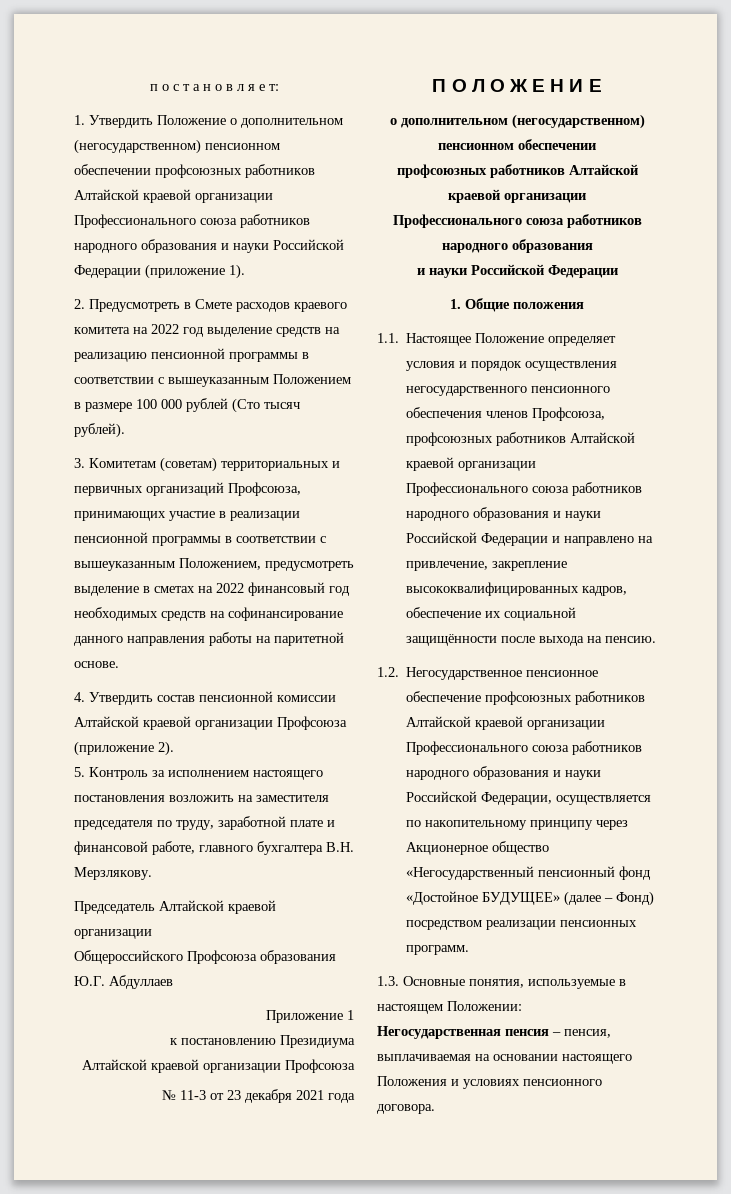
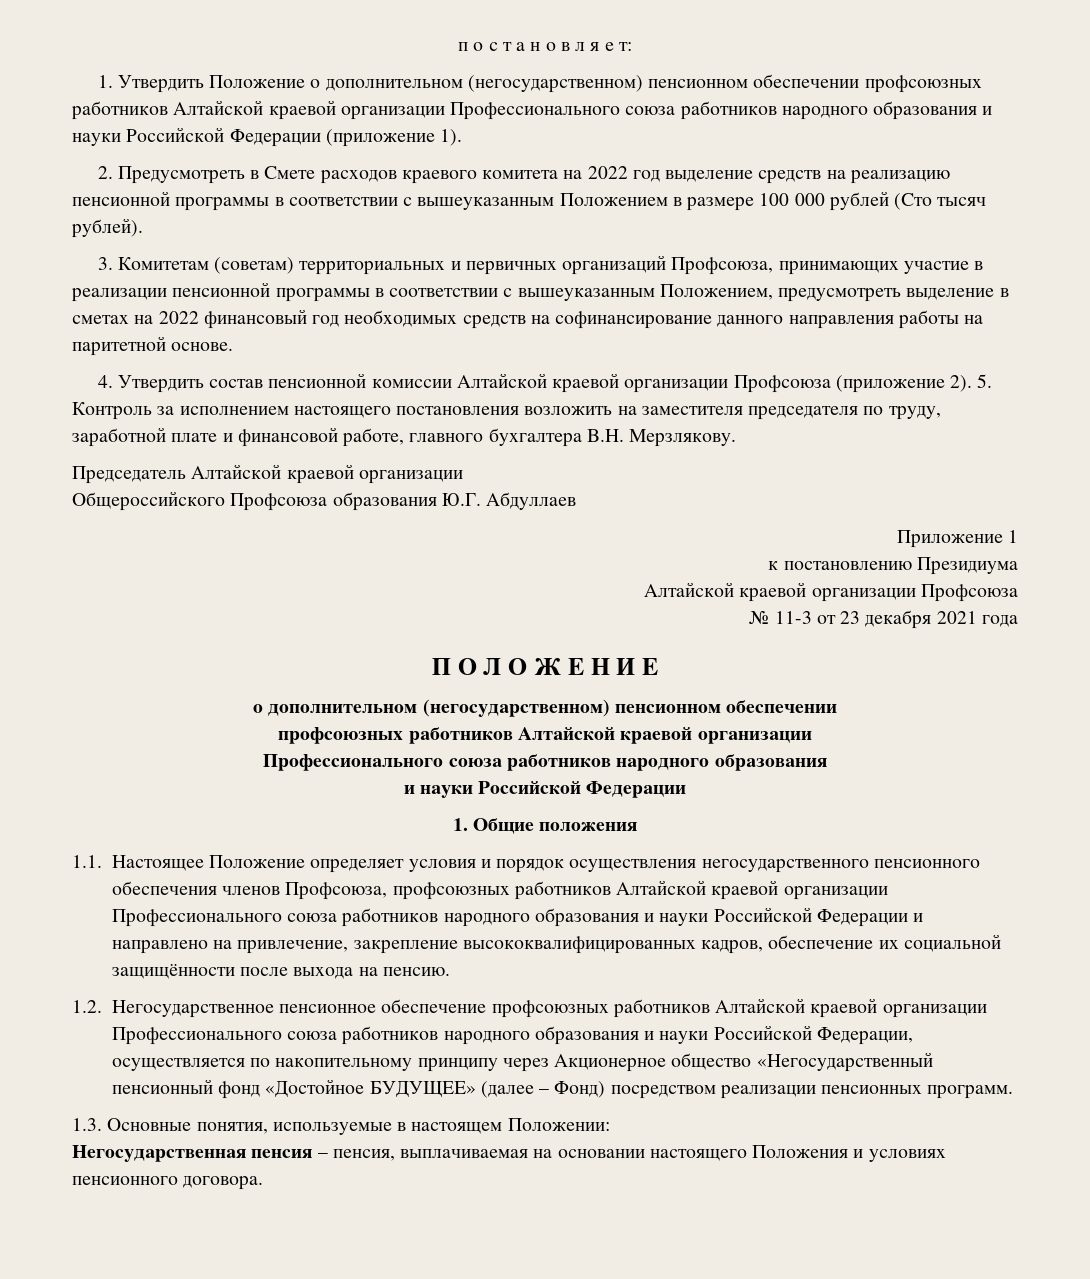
(174, 748) // -> (973, 383) none

